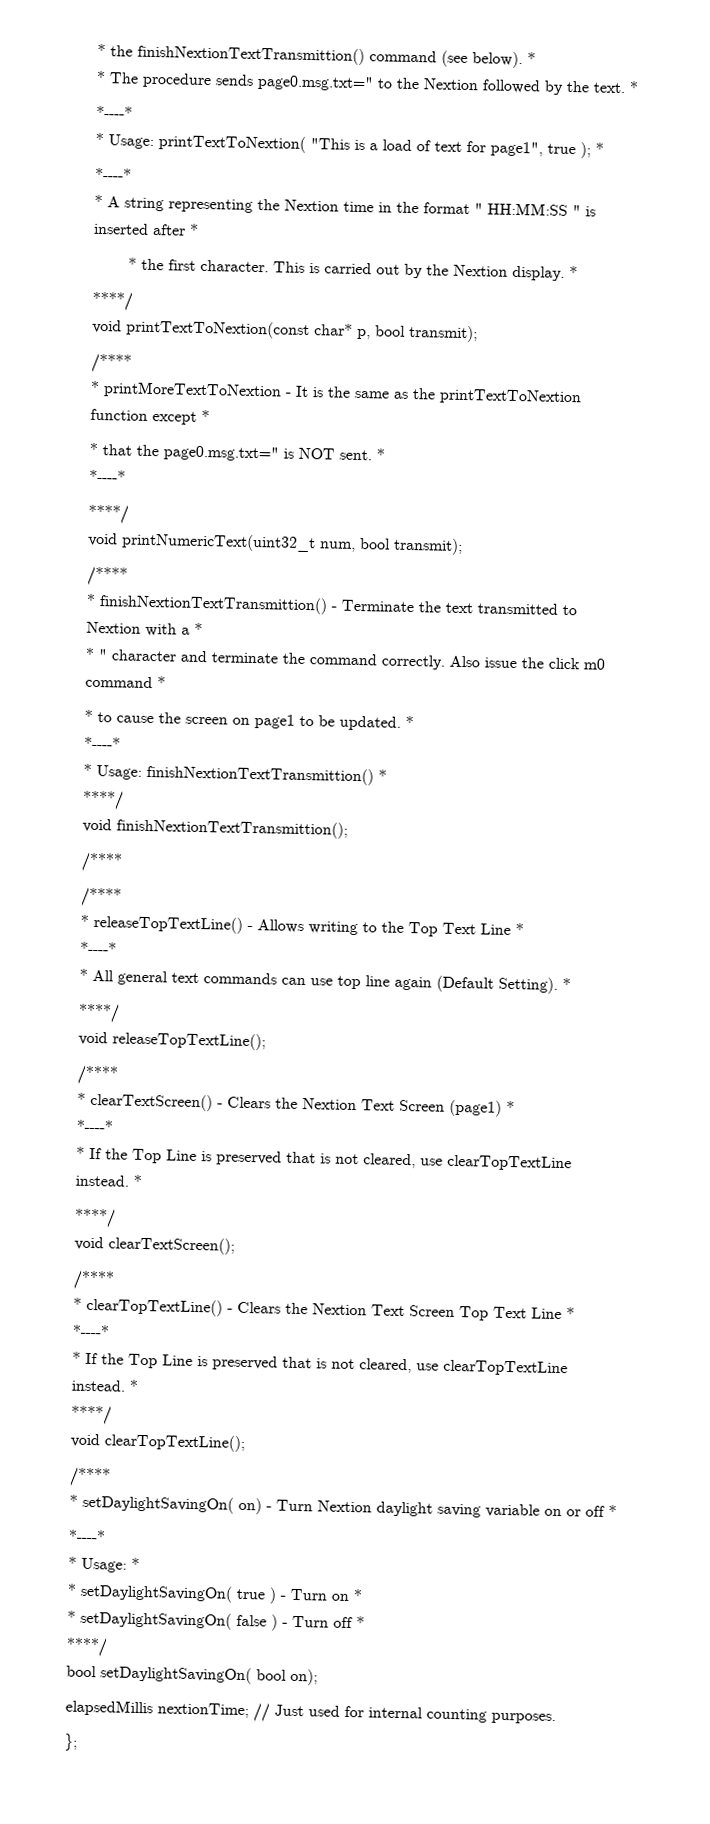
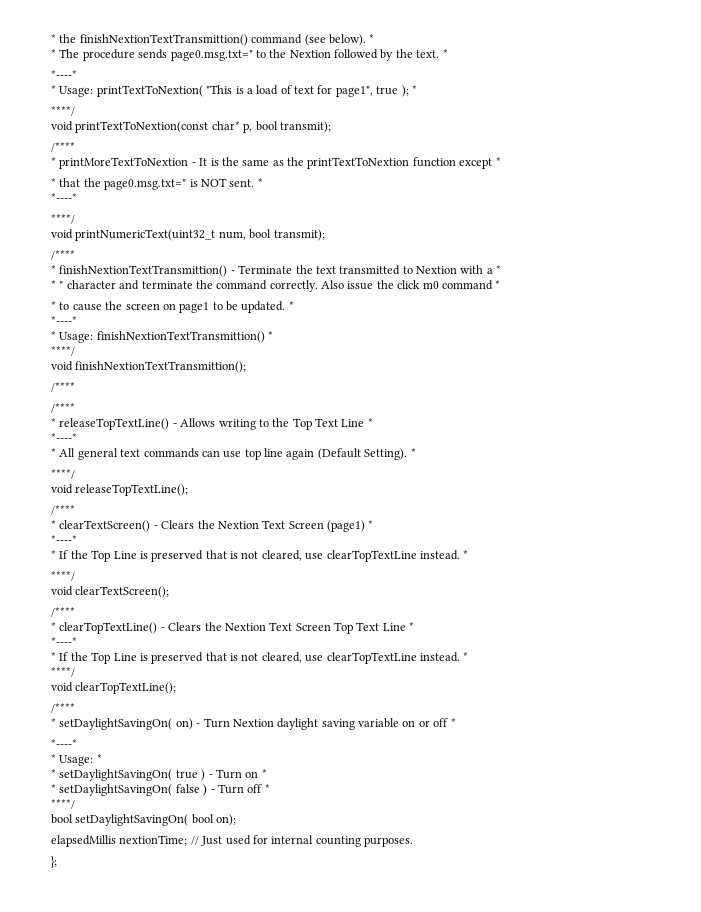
[95,167,132,181] [94,194,596,217] [93,222,199,236] [127,257,578,281] // *----* // * A string representing the Nextion time in the format " HH:MM:SS " is inserted after * // * the first character. This is carried out by the Nextion display. * -> (417, 89) none

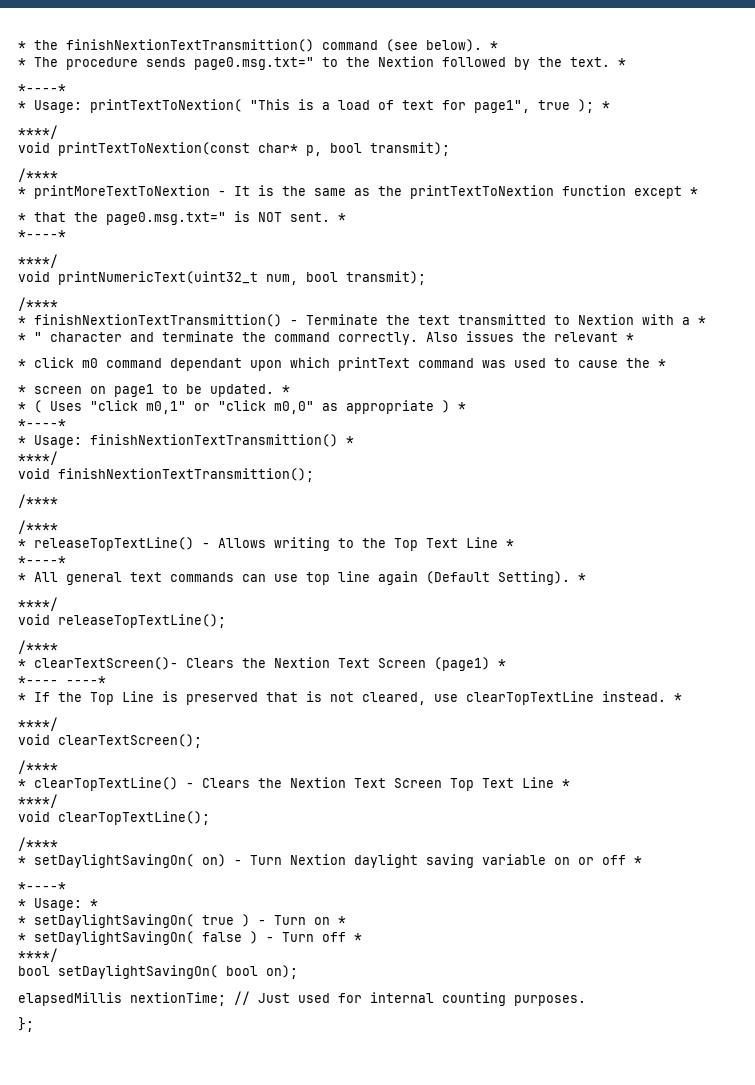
[347,280,501,290] [51,301,123,311] issue the click m0 command * // * to cause the -> [466,331,634,342] [18,357,666,371] [18,385,26,394] issues the relevant * // * click m0 command dependant upon which printText command was used to cause the * // *
(294, 305) none -> [18,400,466,414] // * ( Uses "click m0,1" or "click m0,0" as appropriate ) *
[59,520,158,532] clearTextScreen() - -> [34,657,178,670] clearTextScreen()-
[51,535,77,544] *----* -> [18,676,106,685] *---- ----*
[51,637,77,646] [51,652,469,664] // *----* // * If the Top Line is preserved that is not cleared, use clearTopTextLine instead. * -> (570, 783) none

